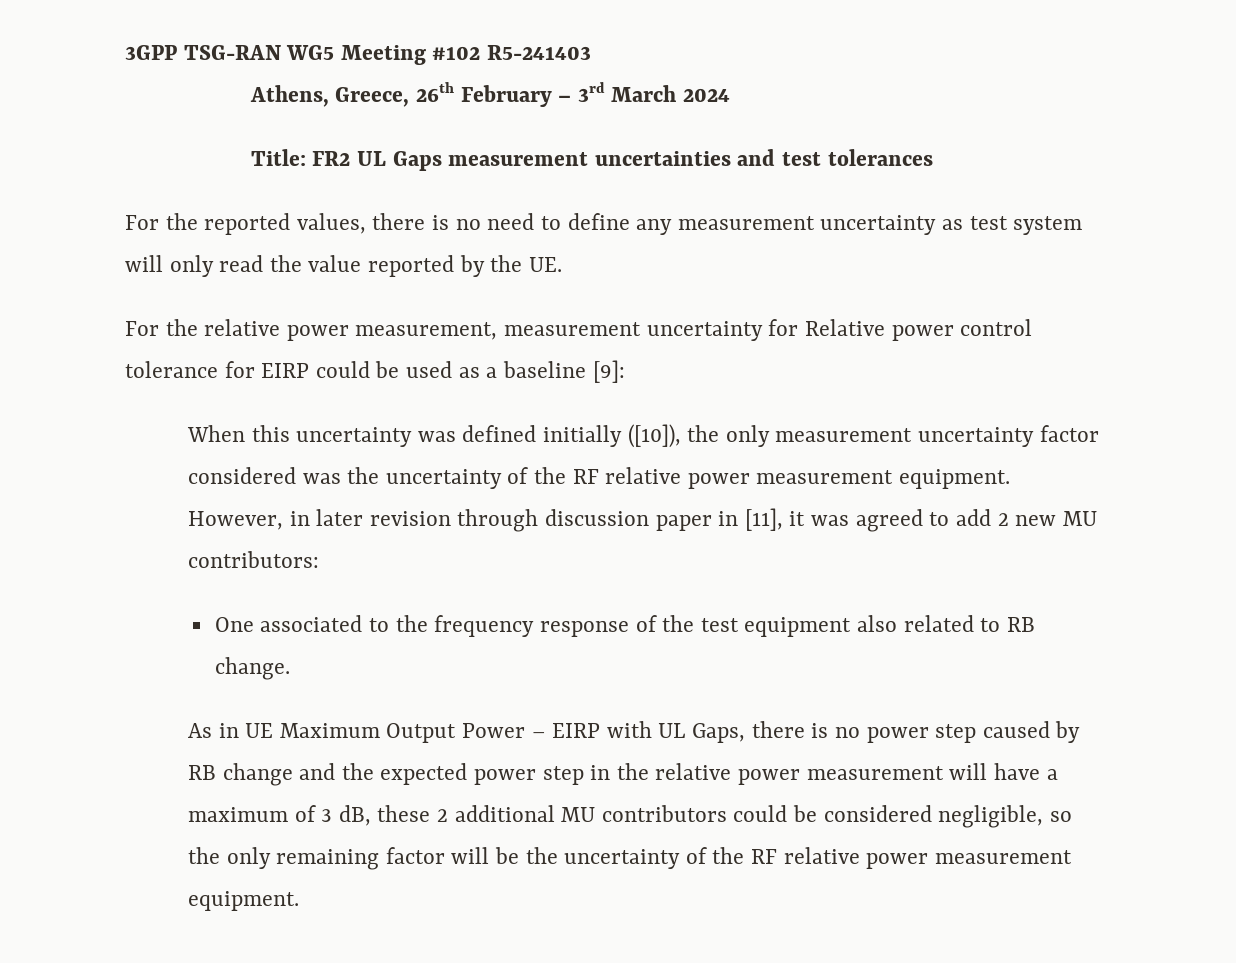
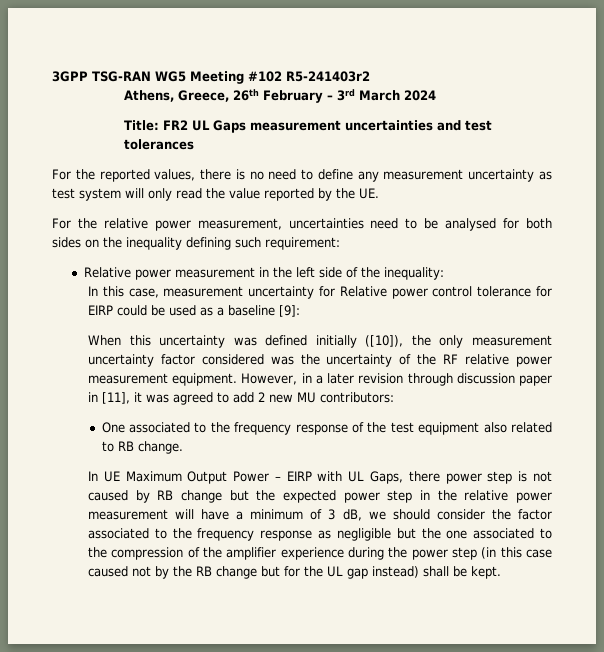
[487,45,592,60] R5-241403 -> [286,71,370,82] R5-241403r2
(498, 331) none -> [288,218,553,231] [52,237,340,250] [83,267,444,280] [87,286,159,298] uncertainties need to be analysed for both sides on the inequality defining such requirement: // Relative power measurement in the left side of the inequality: // In this case,
(310, 518) none -> [315,375,323,384] a
[187,723,239,738] As in -> [87,471,98,481] In
[811,723,977,743] is no power step -> [445,471,552,484] power step is not
[299,763,336,780] and -> [229,490,249,501] but
[187,807,288,822] maximum -> [250,509,304,520] minimum
[377,805,1072,828] [187,847,1072,870] [187,891,299,911] these 2 additional MU contributors could be considered negligible, so the only remaining factor will be the uncertainty of the RF relative power measurement equipment. -> [368,509,552,520] [87,528,552,541] [87,547,552,560] [87,566,501,579] we should consider the factor associated to the frequency response as negligible but the one associated to the compression of the amplifier experience during the power step (in this case caused not by the RB change but for the UL gap instead) shall be kept.

